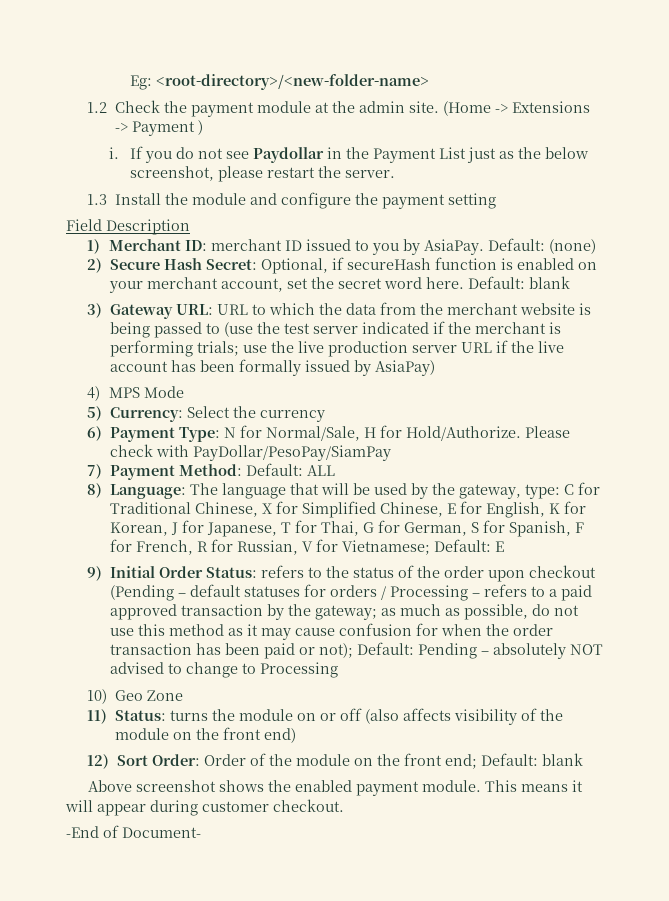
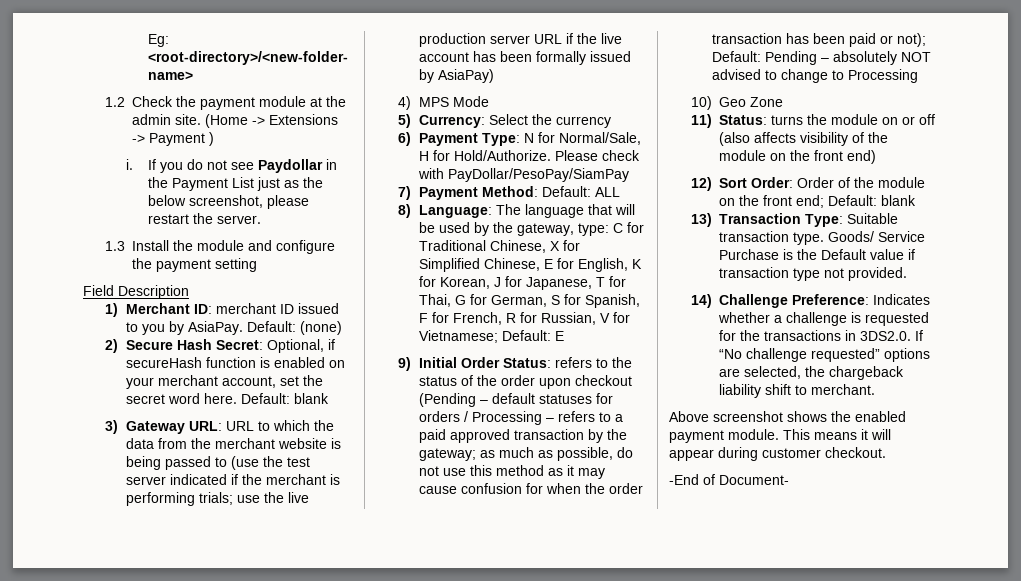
(583, 759) none -> [690,213,898,227] [718,231,925,245] [718,249,915,260] [718,267,907,281] [690,294,930,308] [717,312,929,326] [718,330,923,341] [718,348,930,362] [718,366,904,380] [718,384,875,398] // 13) Transaction Type: Suitable transaction type. Goods/ Service Purchase is the Default value if transaction type not provided. // 14) Challenge Preference: Indicates whether a challenge is requested for the transactions in 3DS2.0. If “No challenge requested” options are selected, the chargeback liability shift to merchant.

